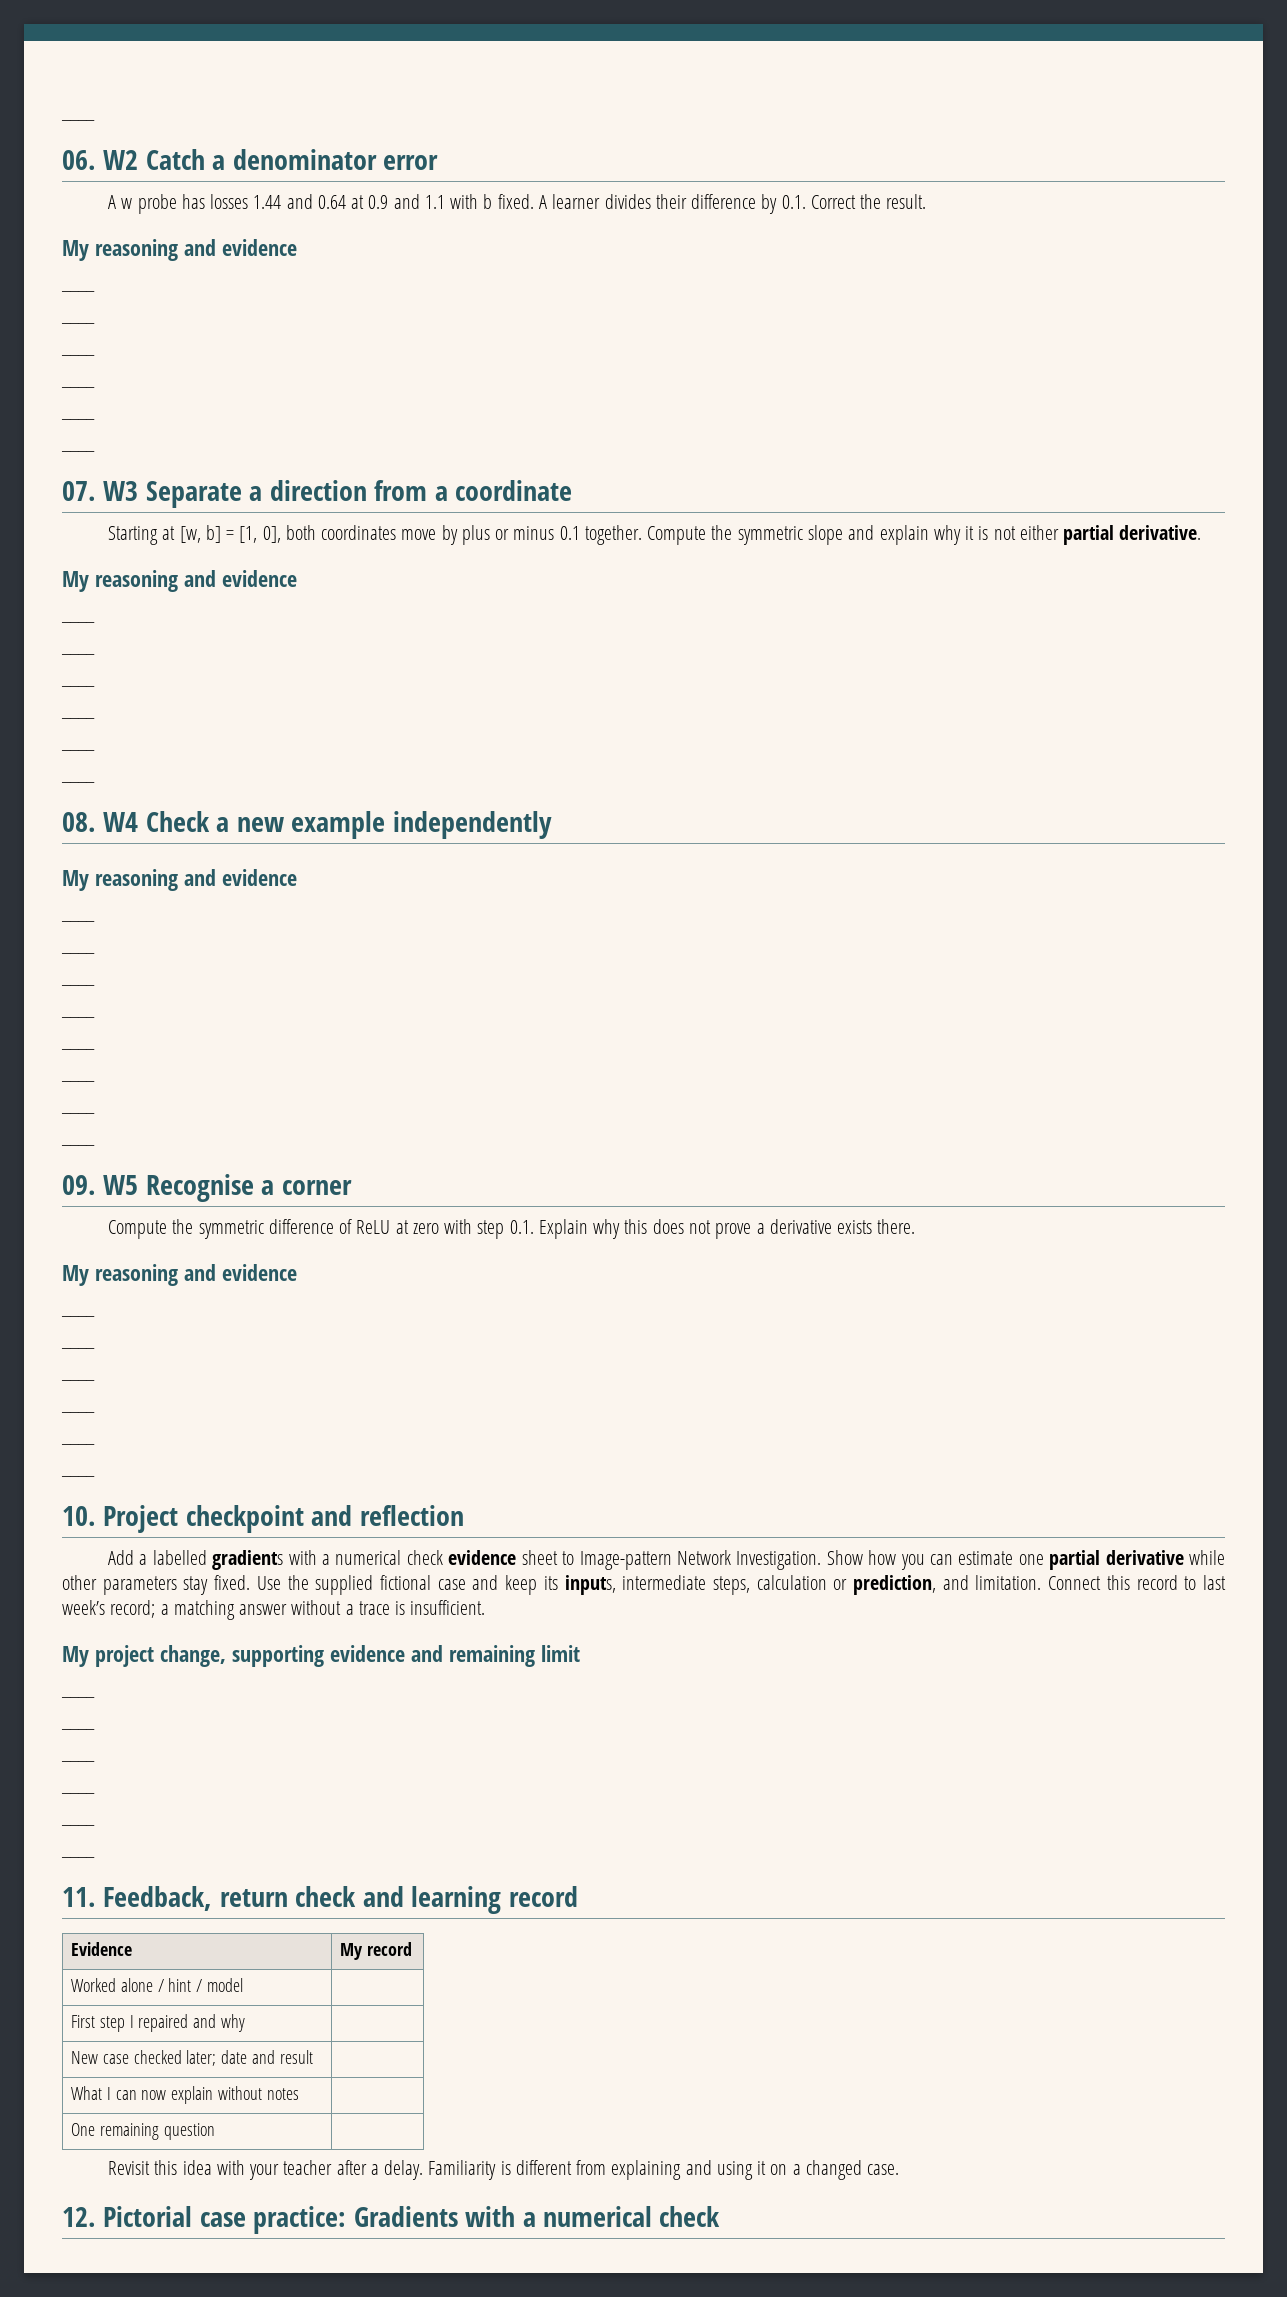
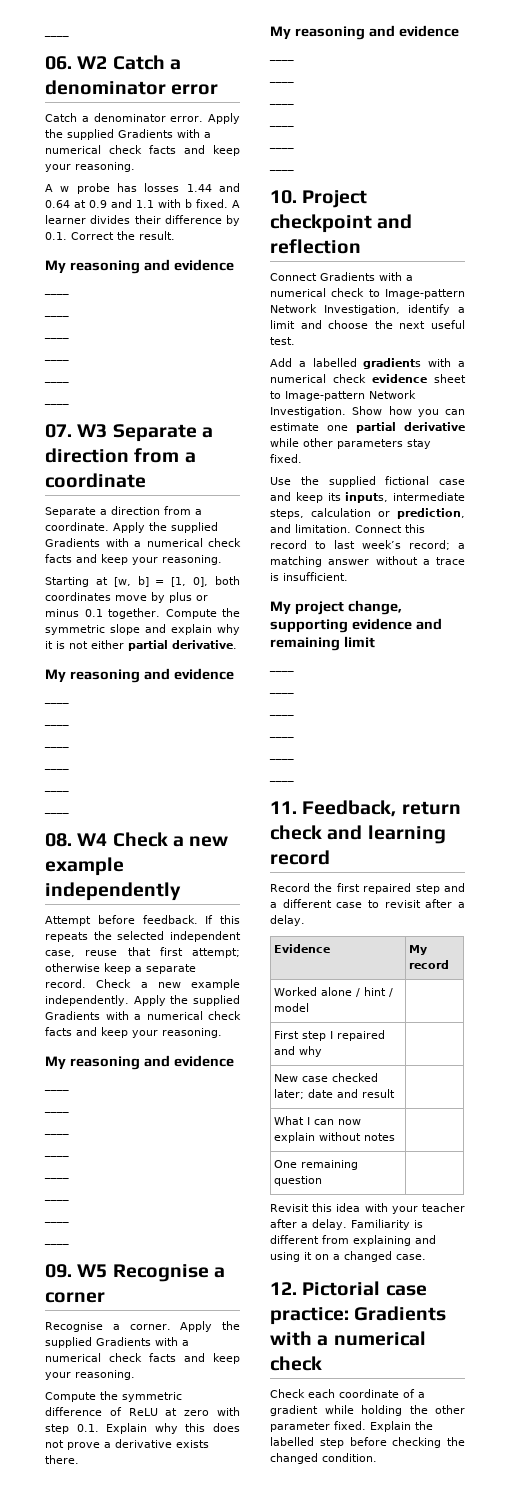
(439, 162) none -> [45,113,240,124] [45,129,211,140] [45,145,240,156] [45,162,135,172] // Catch a denominator error. Apply the supplied Gradients with a numerical check facts and keep your reasoning.
(572, 490) none -> [45,506,202,517] [45,522,218,533] [45,538,241,547] [45,554,222,565] // Separate a direction from a coordinate. Apply the supplied Gradients with a numerical check facts and keep your reasoning.
(552, 825) none -> [45,915,240,926] [45,931,241,942] [45,947,240,958] [45,963,196,974] [45,979,240,990] [45,995,240,1006] [45,1011,241,1020] [45,1027,222,1038] // Attempt before feedback. If this repeats the selected independent case, reuse that first attempt; otherwise keep a separate record. Check a new example independently. Apply the supplied Gradients with a numerical check facts and keep your reasoning.
(352, 1187) none -> [45,1321,240,1332] [45,1337,189,1348] [45,1353,240,1364] [45,1370,135,1380] // Recognise a corner. Apply the supplied Gradients with a numerical check facts and keep your reasoning.
(464, 1515) none -> [270,272,413,281] [270,288,465,299] [270,304,465,315] [270,320,465,329] [270,337,295,345] // Connect Gradients with a numerical check to Image-pattern Network Investigation, identify a limit and choose the next useful test.
(251, 1582) none -> (302, 458) //
(578, 1896) none -> [270,883,465,894] [270,899,465,908] [270,915,305,926] // Record the first repaired step and a different case to revisit after a delay.
(721, 2216) none -> [270,1389,425,1398] [270,1405,465,1416] [270,1421,433,1432] [270,1437,465,1448] [270,1453,377,1464] // Check each coordinate of a gradient while holding the other parameter fixed. Explain the labelled step before checking the changed condition.

